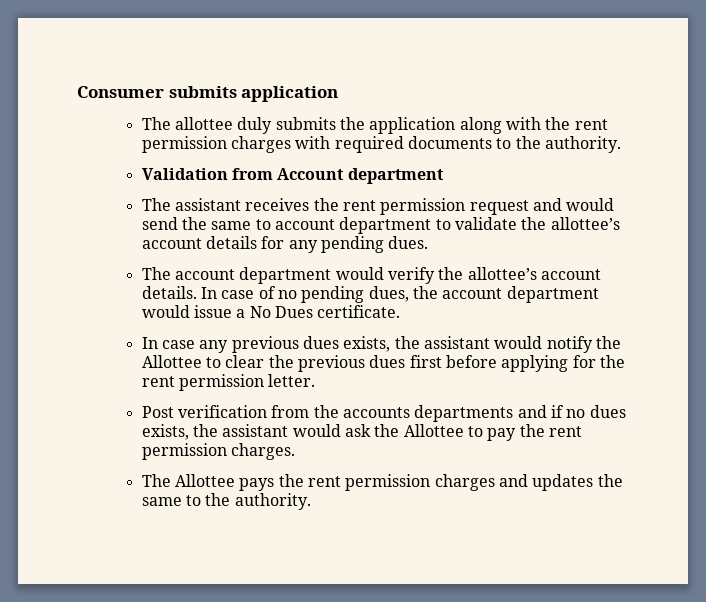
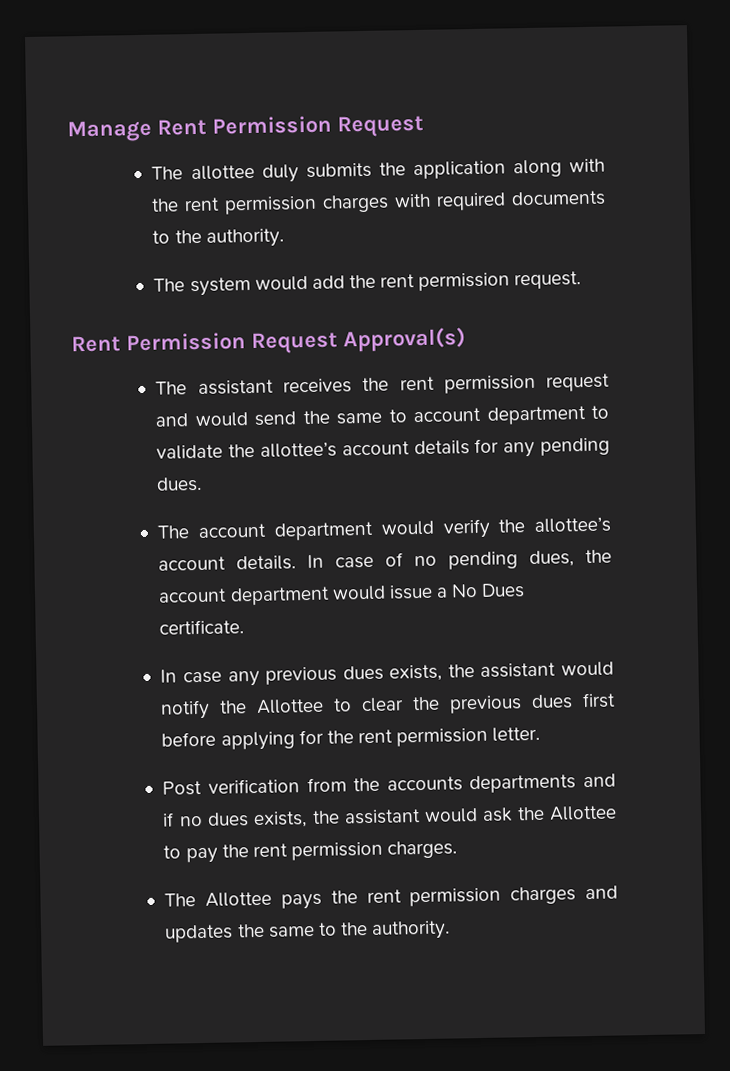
[77,86,339,102] Consumer submits application -> [67,114,424,143] Manage Rent Permission Request
[141,168,444,184] Validation from Account department -> [153,271,582,297] [71,327,466,355] The system would add the rent permission request. // Rent Permission Request Approval(s)

